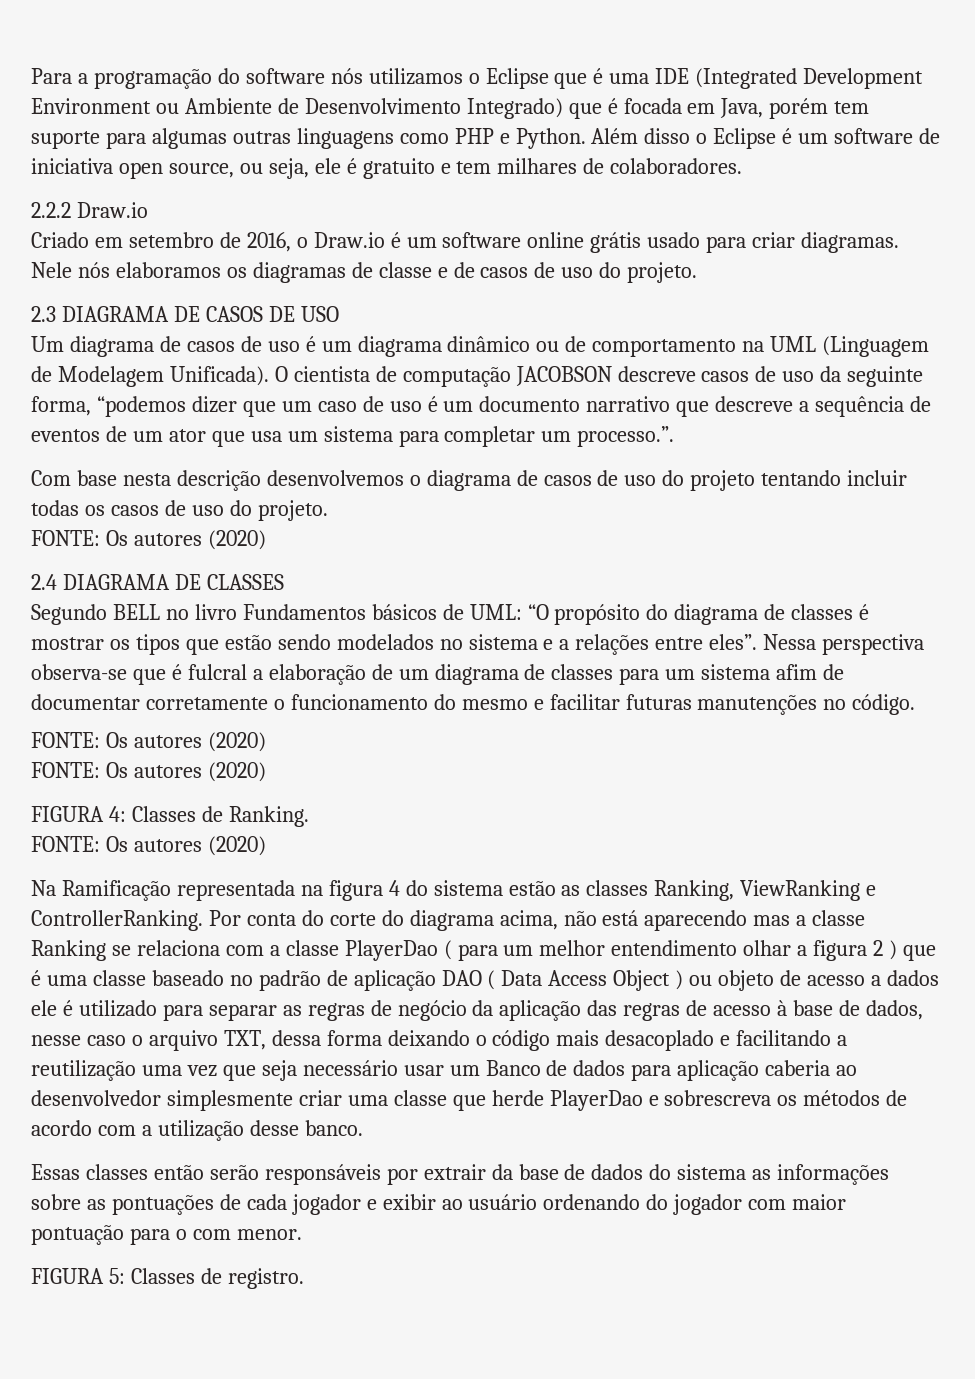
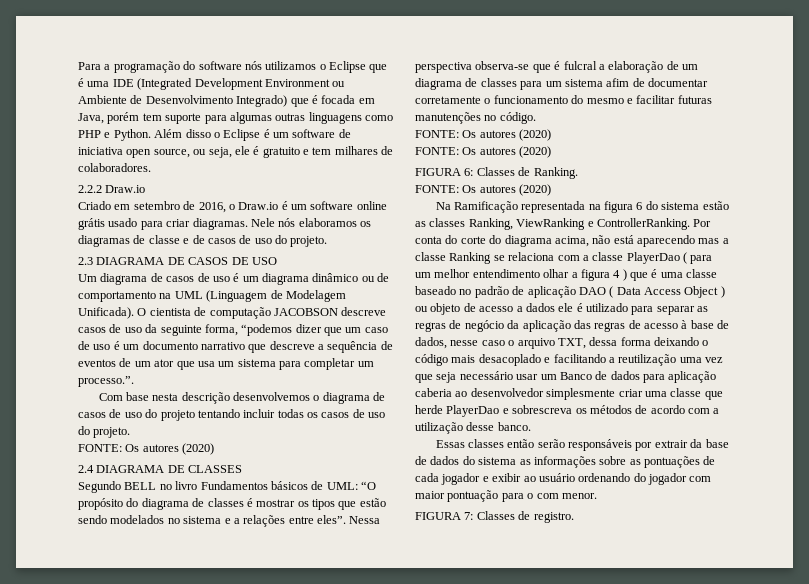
[108,806,126,822] 4: -> [464,168,474,176] 6:
[388,880,400,896] 4 -> [636,202,643,210] 6
[873,940,884,956] 2 -> [613,270,621,278] 4
[108,1268,125,1284] 5: -> [464,512,474,520] 7:

